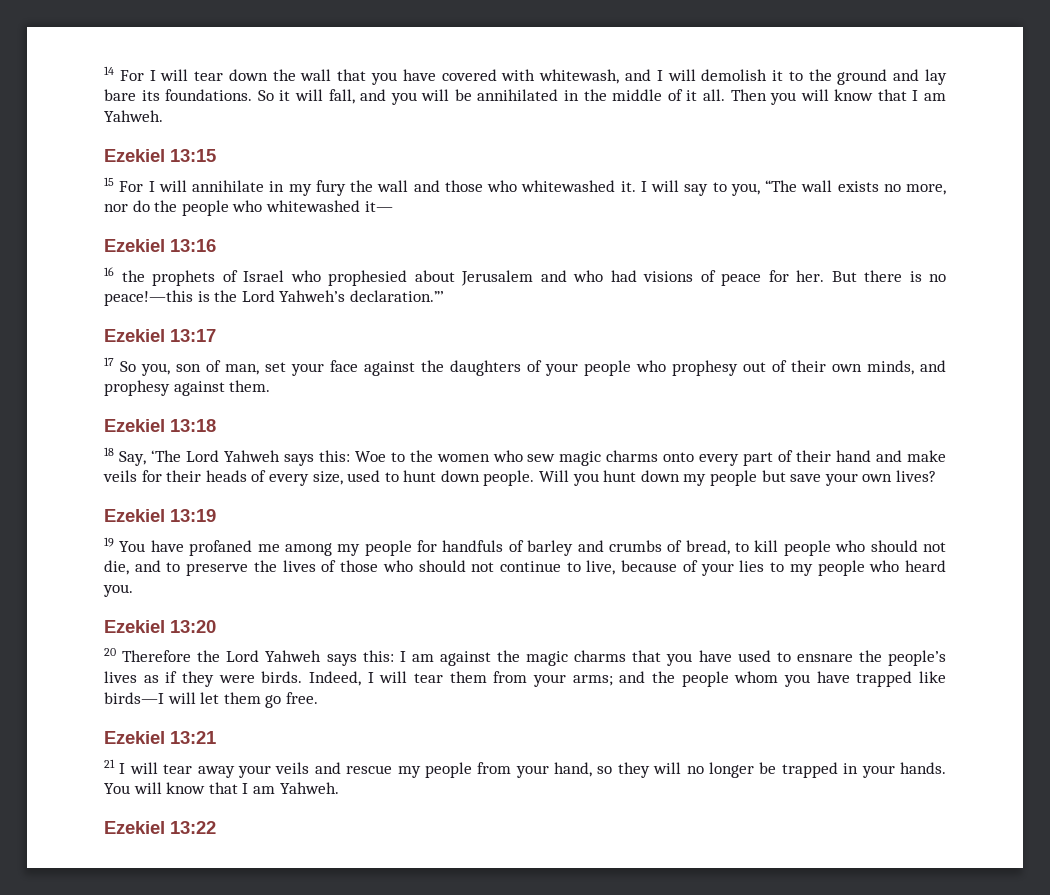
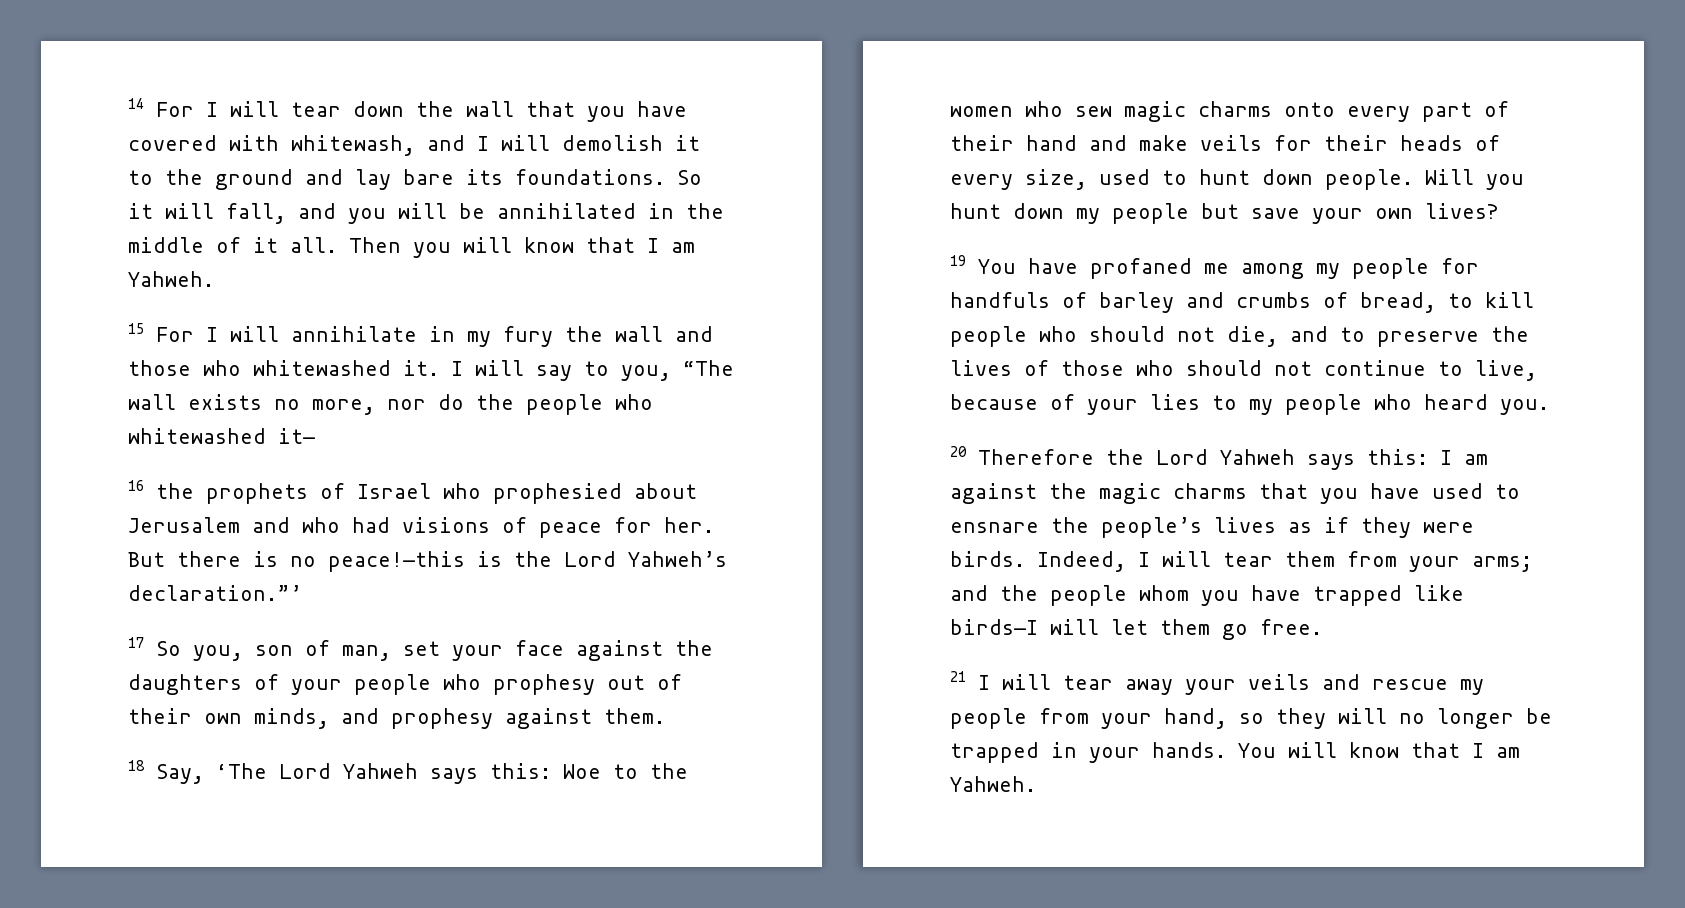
[104,149,216,162] // Ezekiel 13:15 -> (214, 279) none
[104,239,216,252] // Ezekiel 13:16 -> (315, 436) none
[104,329,216,342] // Ezekiel 13:17 -> (302, 593) none
[104,419,216,432] // Ezekiel 13:18 -> (665, 716) none
[104,509,216,522] // Ezekiel 13:19 -> (1499, 211) none
[104,620,216,633] // Ezekiel 13:20 -> (1549, 407) none
[104,731,216,744] // Ezekiel 13:21 -> (1322, 627) none
[104,821,216,834] // Ezekiel 13:22 -> (1036, 784) none

